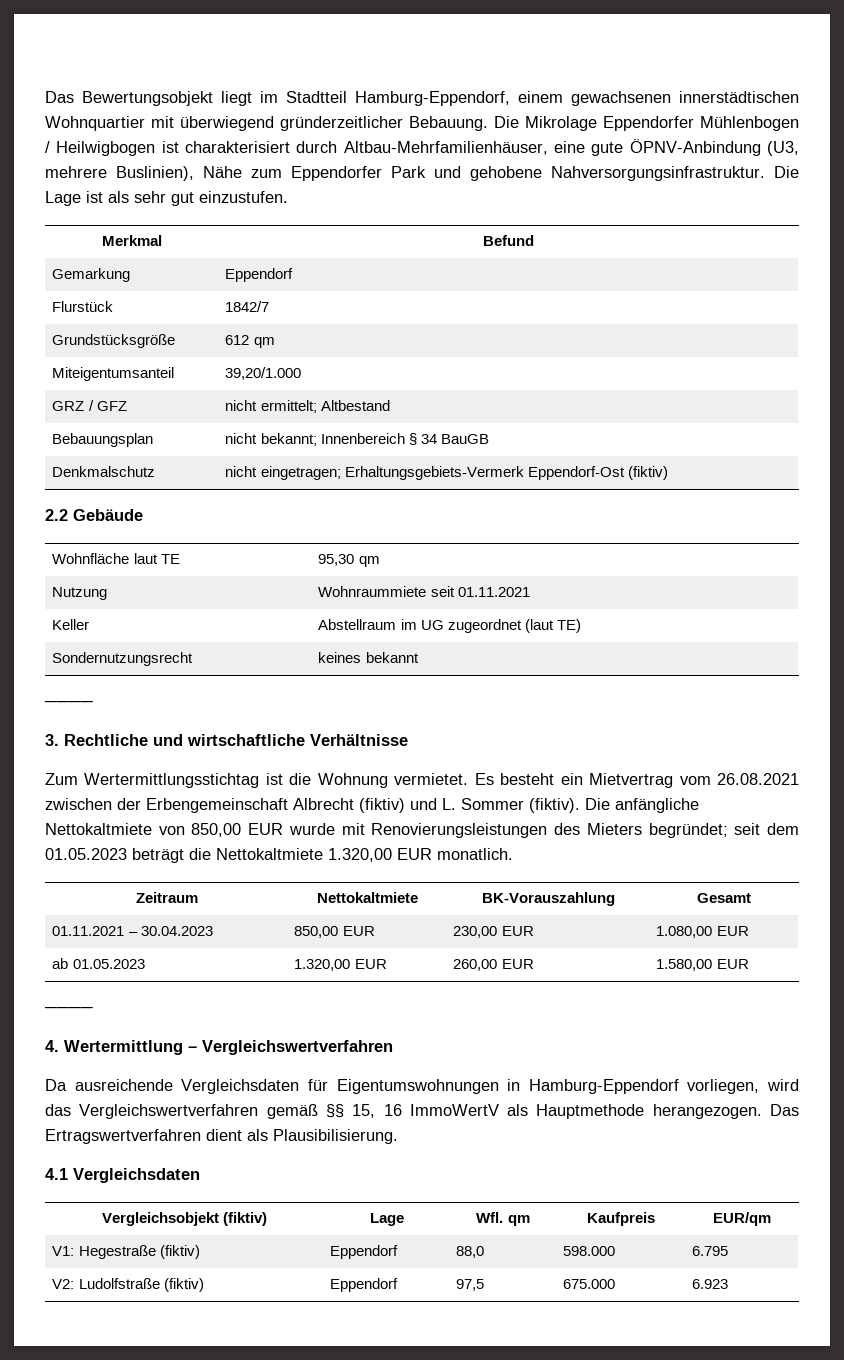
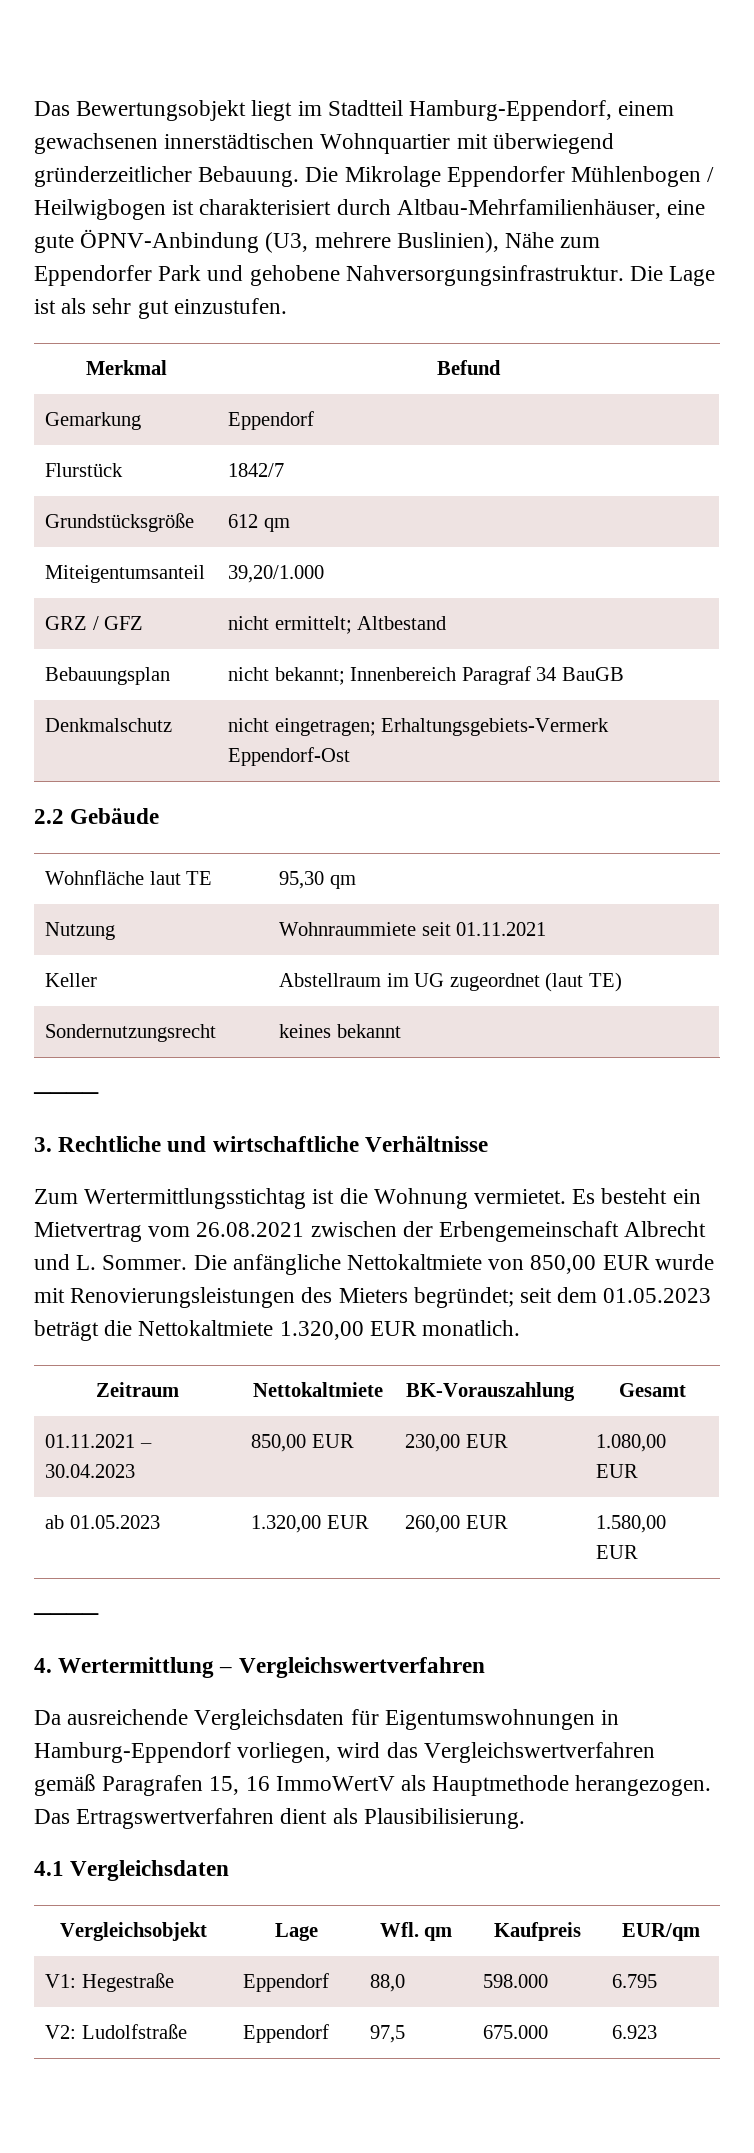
[408,433,417,445] § -> [461,666,531,685] Paragraf
[627,466,668,480] (fiktiv) -> (351, 756) none
[359,798,405,813] (fiktiv) -> (707, 1229) none
[461,798,580,813] Sommer (fiktiv). -> [102,1255,188,1270] Sommer.
[325,1104,344,1118] §§ -> [102,1775,204,1796] Paragrafen
[223,1212,268,1226] (fiktiv) -> (207, 1931) none
[159,1245,200,1259] (fiktiv) -> (174, 1982) none
[163,1278,204,1292] (fiktiv) -> (187, 2031) none

